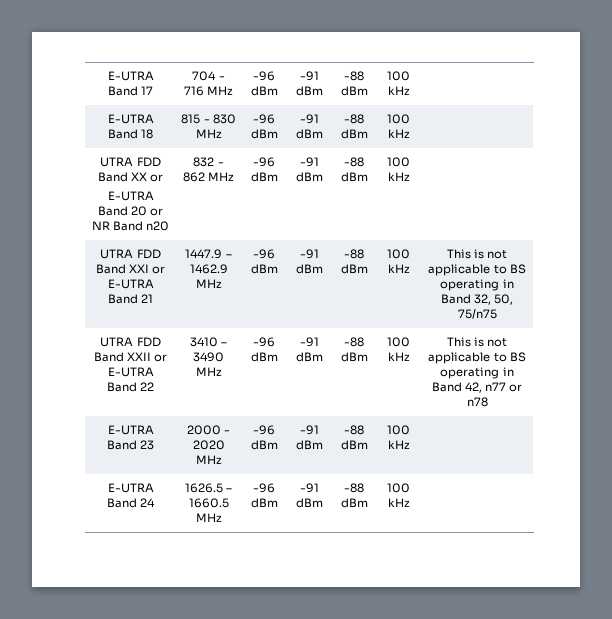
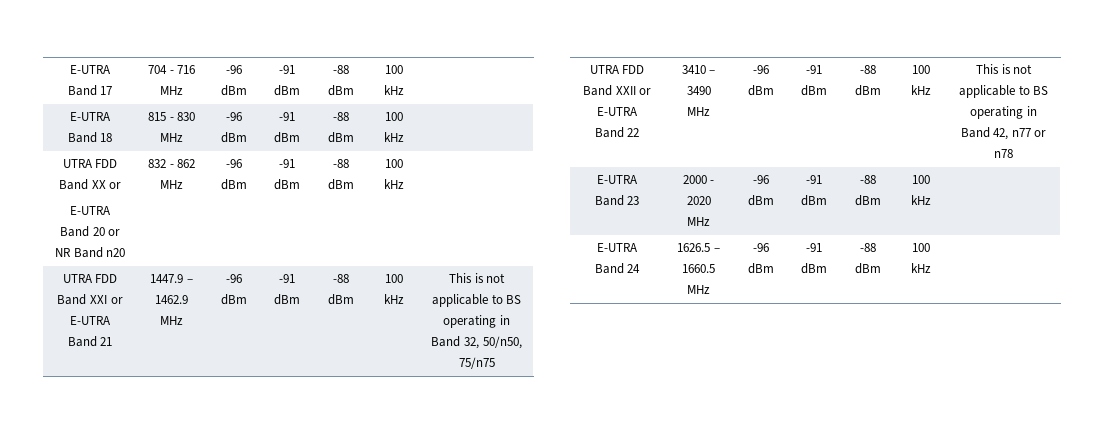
[494,294,514,305] 50, -> [482,336,522,349] 50/n50,

